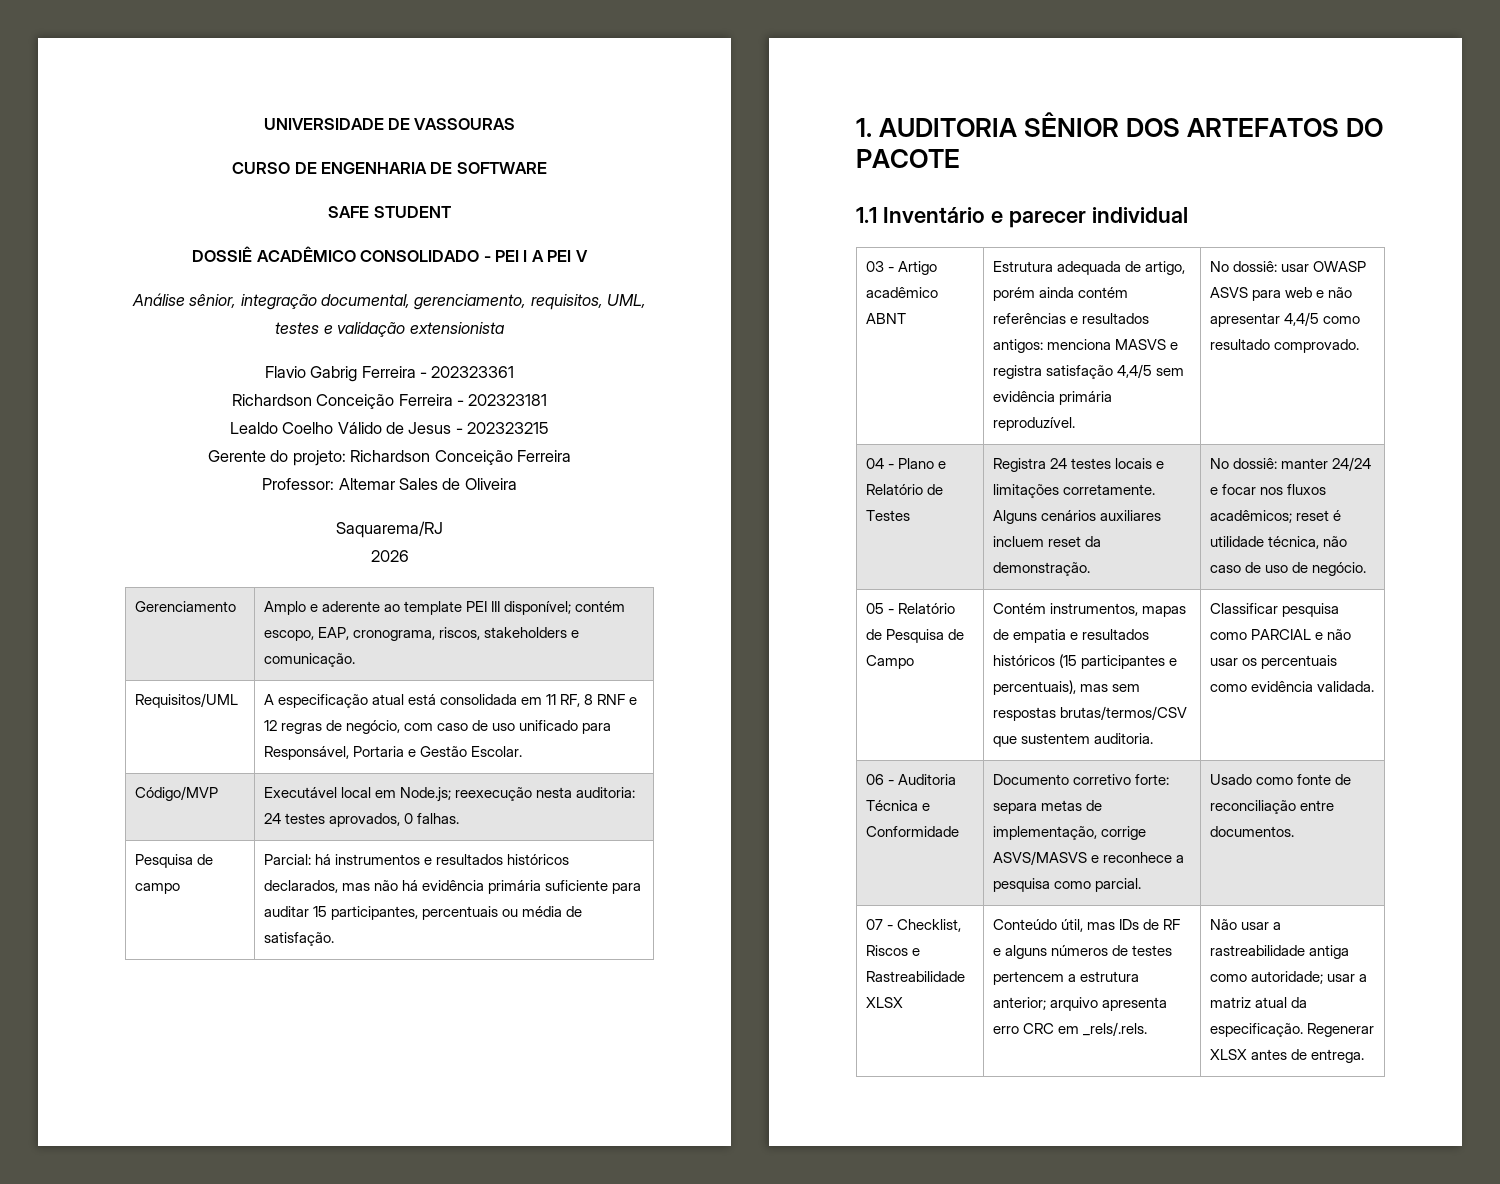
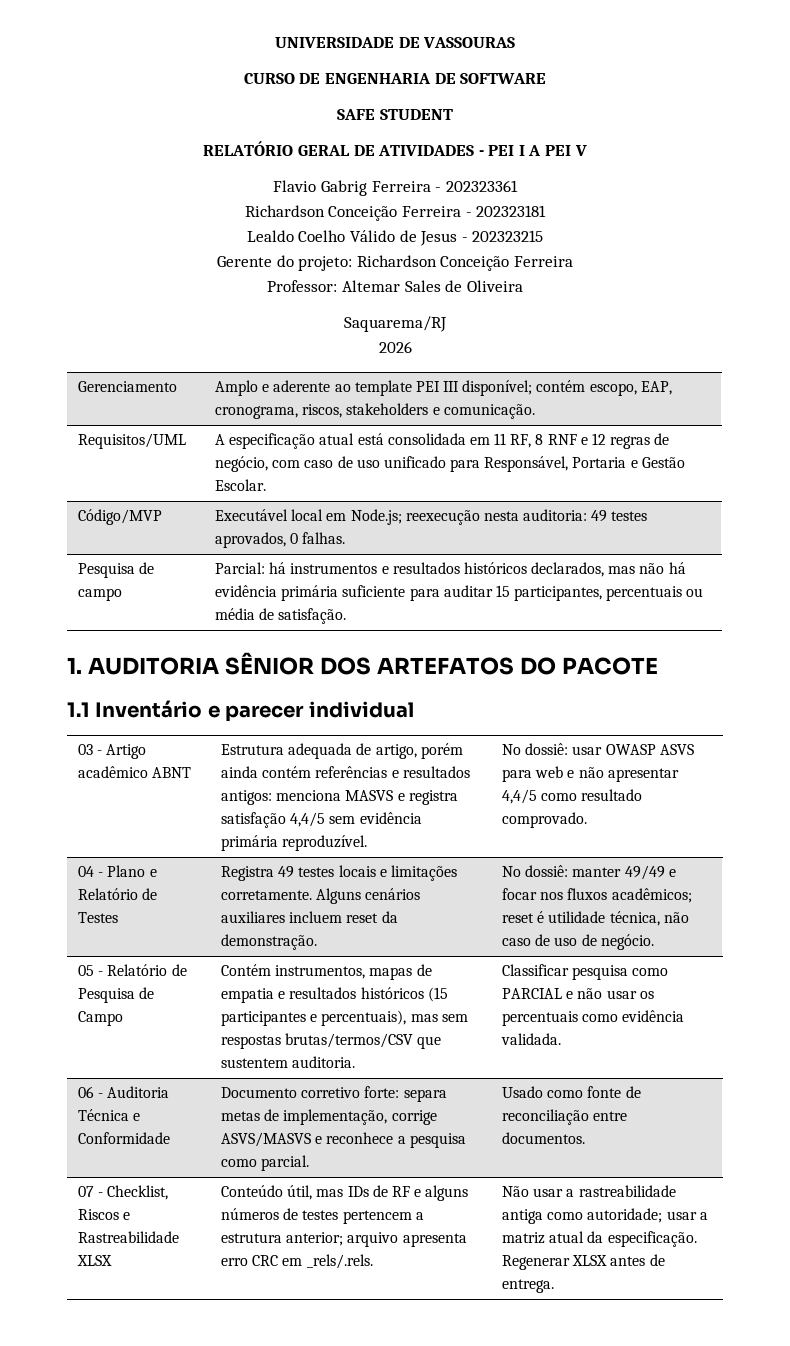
[192,246,480,262] DOSSIÊ ACADÊMICO CONSOLIDADO -> [203,141,475,156] RELATÓRIO GERAL DE ATIVIDADES
[131,293,647,310] [275,322,504,337] // Análise sênior, integração documental, gerenciamento, requisitos, UML, testes e validação extensionista -> (587, 150) none
[263,813,281,824] 24 -> [591,510,608,522] 49
[1049,458,1067,469] 24 -> [278,866,295,878] 49
[1331,457,1371,471] 24/24 -> [624,865,665,880] 49/49

